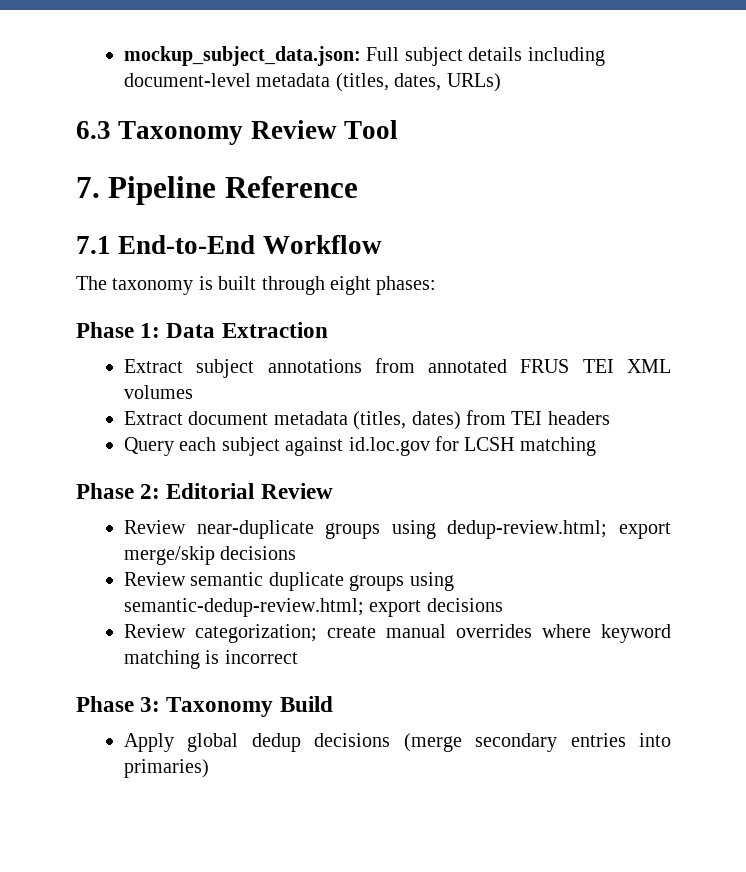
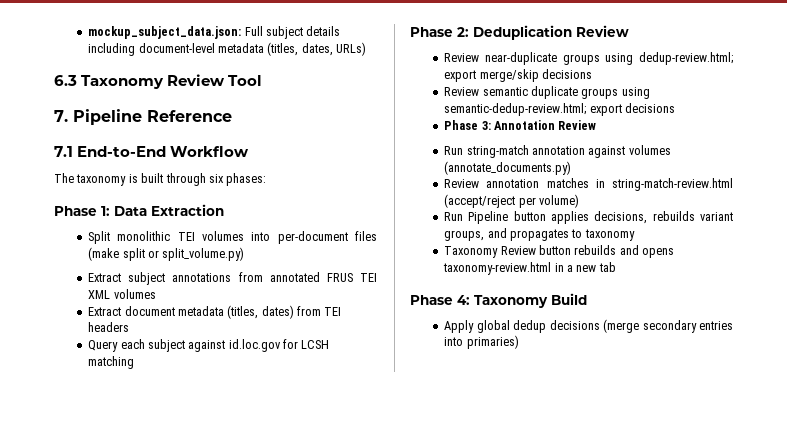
[330,276,371,295] eight -> [208,174,224,183] six
(328, 330) none -> [88,231,378,244] [88,247,245,261] // Split monolithic TEI volumes into per-document files (make split or split_volume.py)
[166,483,255,499] Editorial -> [473,25,572,40] Deduplication
[124,624,672,643] [124,650,298,669] [76,696,161,712] Review categorization; create manual overrides where keyword matching is incorrect // Phase 3: -> [444,120,597,130] [444,145,671,158] [444,161,572,175] [444,178,733,191] [444,194,579,208] [444,211,733,224] [444,228,635,241] [444,245,675,258] [443,262,616,275] [410,295,470,305] Phase 3: Annotation Review // Run string-match annotation against volumes (annotate_documents.py) // Review annotation matches in string-match-review.html (accept/reject per volume) // Run Pipeline button applies decisions, rebuilds variant groups, and propagates to taxonomy // Taxonomy Review button rebuilds and opens taxonomy-review.html in a new tab // Phase 4:

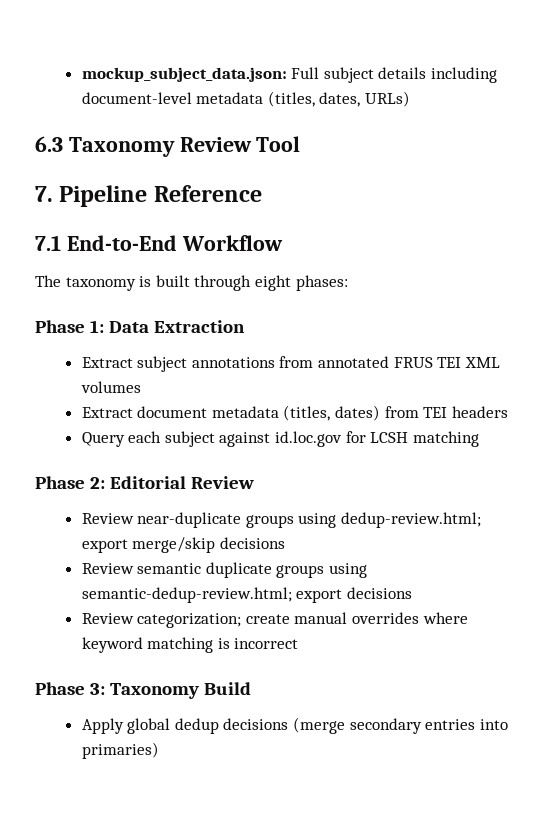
[208,174,224,183] six -> [254,275,291,291] eight
[88,231,378,244] [88,247,245,261] // Split monolithic TEI volumes into per-document files (make split or split_volume.py) -> (246, 326) none
[473,25,572,40] Deduplication -> [110,476,187,489] Editorial
[444,120,597,130] [444,145,671,158] [444,161,572,175] [444,178,733,191] [444,194,579,208] [444,211,733,224] [444,228,635,241] [444,245,675,258] [443,262,616,275] [410,295,470,305] Phase 3: Annotation Review // Run string-match annotation against volumes (annotate_documents.py) // Review annotation matches in string-match-review.html (accept/reject per volume) // Run Pipeline button applies decisions, rebuilds variant groups, and propagates to taxonomy // Taxonomy Review button rebuilds and opens taxonomy-review.html in a new tab // Phase 4: -> [81,612,468,628] [81,637,299,653] [35,682,106,695] Review categorization; create manual overrides where keyword matching is incorrect // Phase 3:

